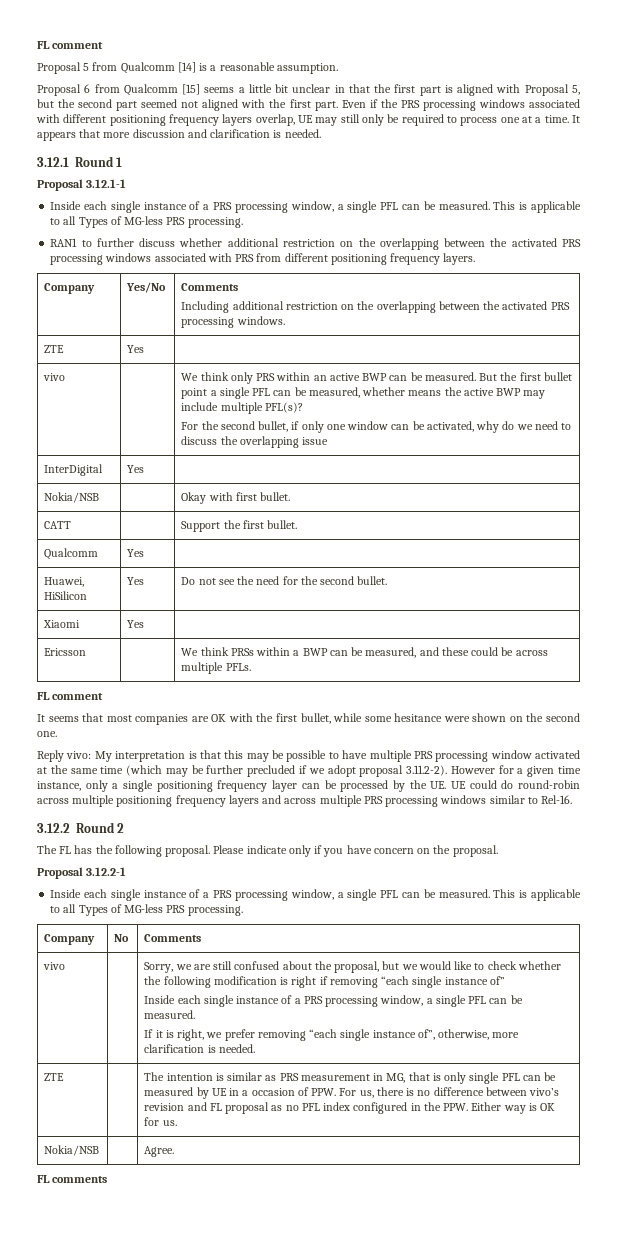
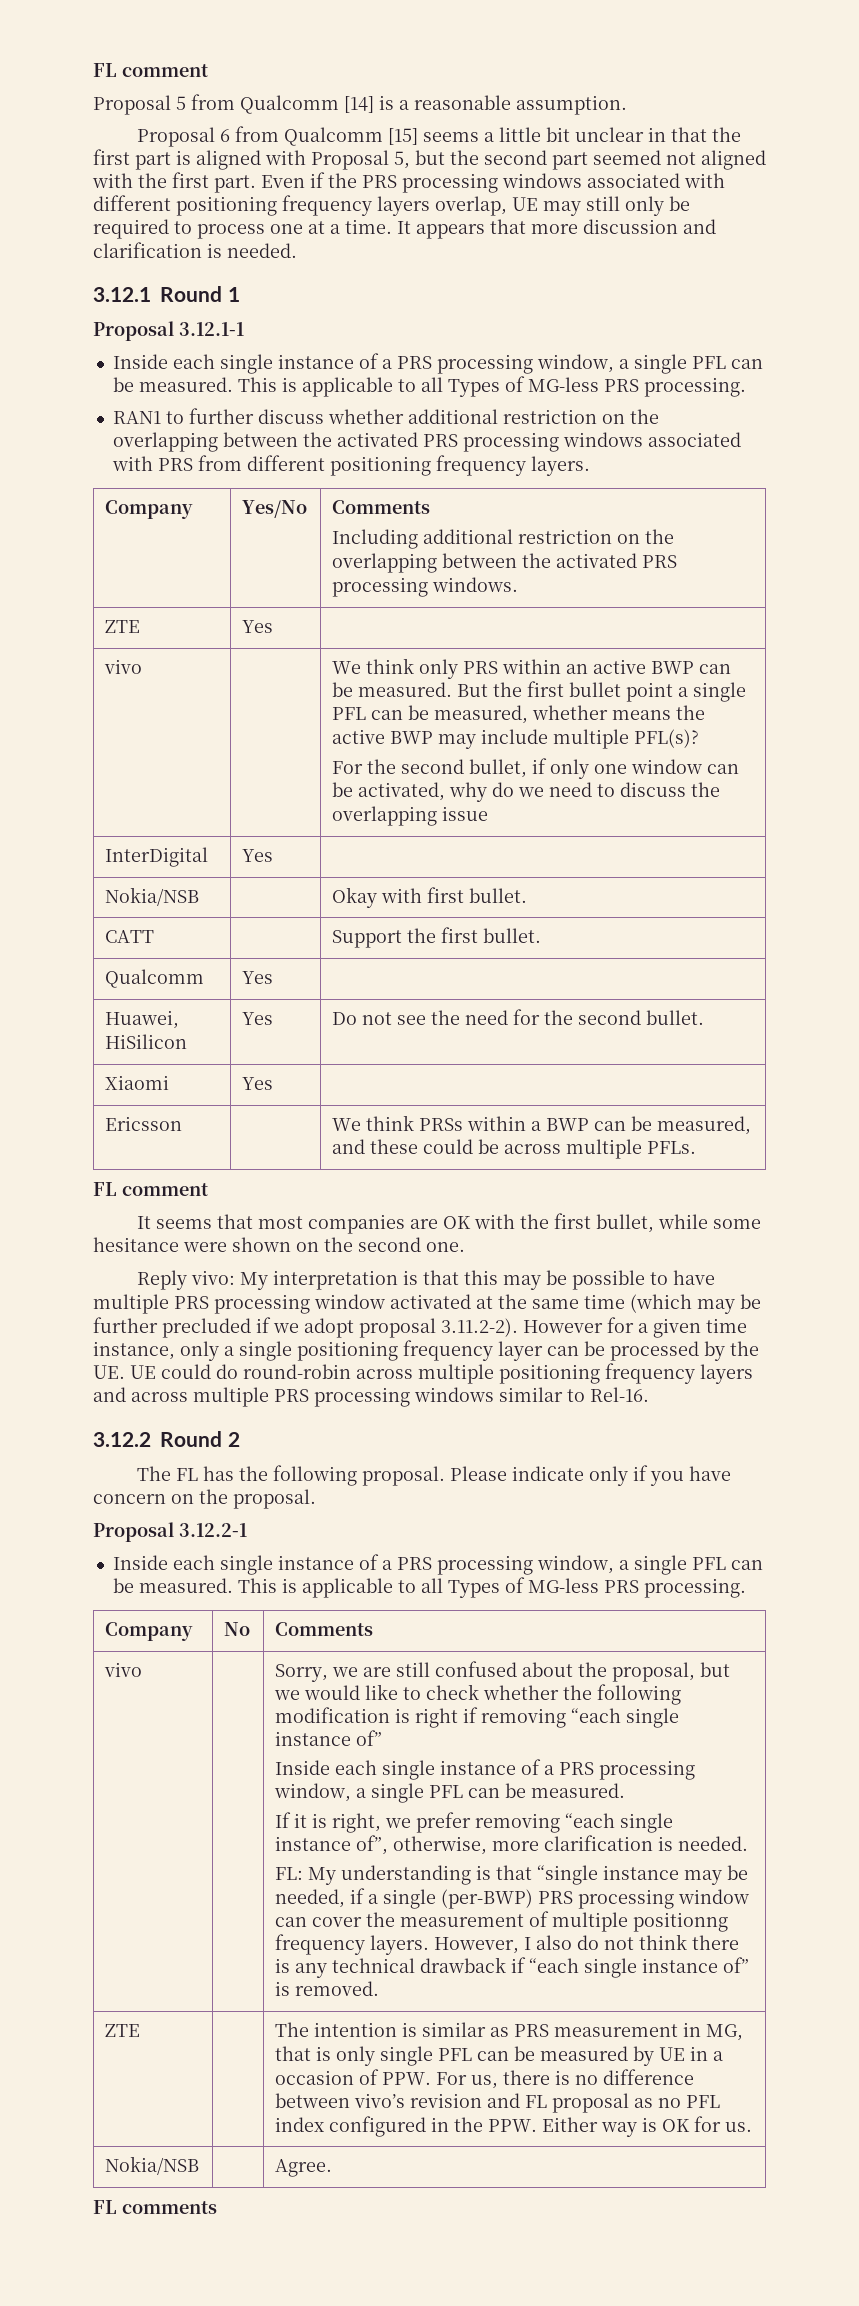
(255, 1048) none -> [275,1865,749,1885] [275,1888,750,1909] [275,1911,729,1932] [275,1934,740,1955] [275,1957,750,1978] [275,1981,380,1996] // FL: My understanding is that “single instance may be needed, if a single (per-BWP) PRS processing window can cover the measurement of multiple positionng frequency layers. However, I also do not think there is any technical drawback if “each single instance of” is removed.

